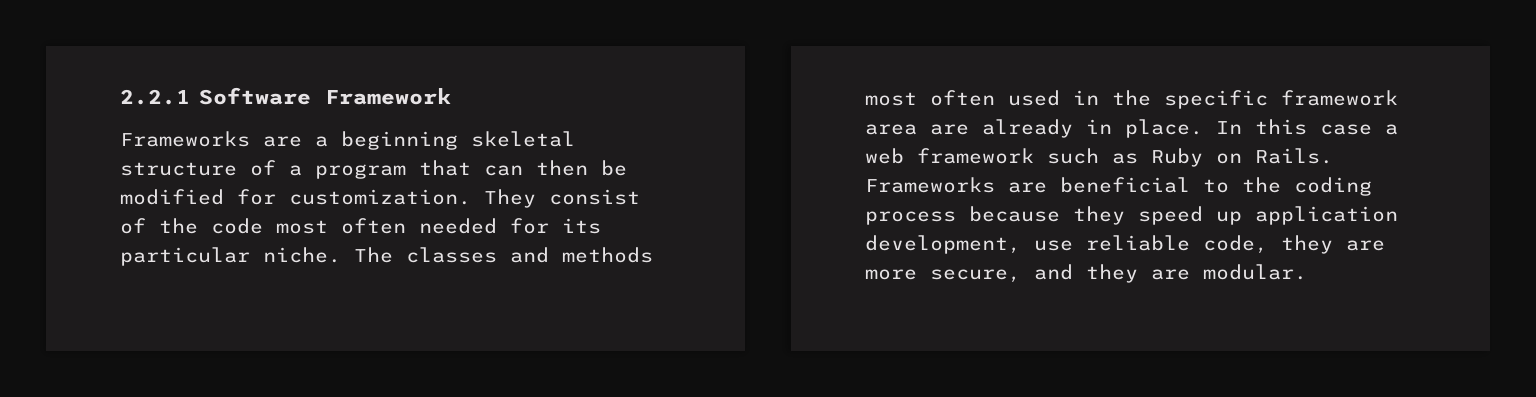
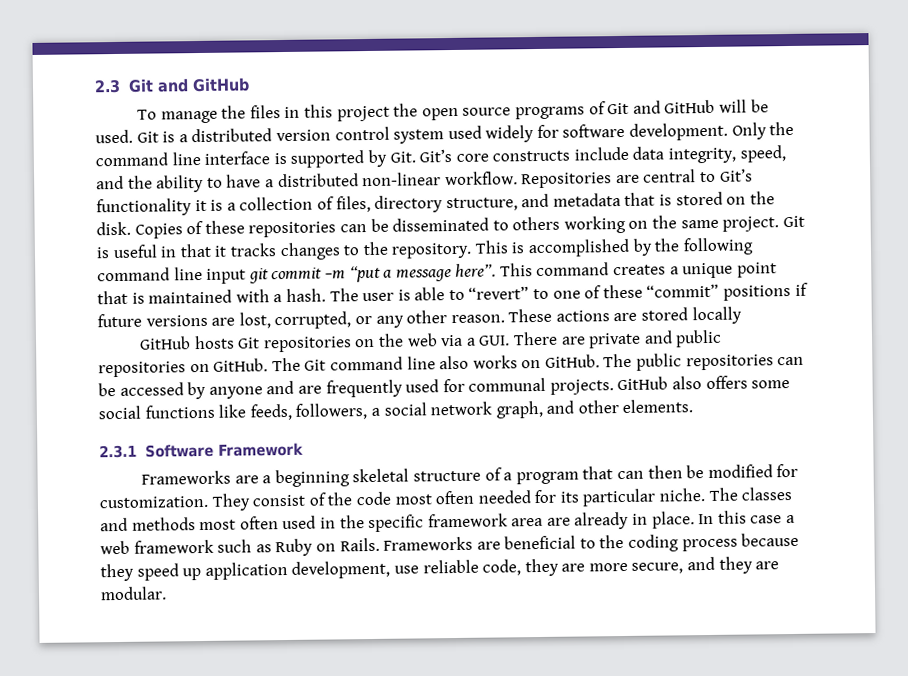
[120,89,190,105] 2.2.1 -> [94,77,250,94] [137,99,769,124] [95,121,795,144] [95,145,786,168] [96,168,753,193] [96,191,775,217] [96,215,805,239] [96,237,754,261] [97,262,777,284] [97,282,808,305] [97,306,742,330] [139,329,723,353] [98,353,805,378] [98,375,791,400] [98,399,694,421] [99,444,137,459] 2.3 Git and GitHub // To manage the files in this project the open source programs of Git and GitHub will be used. Git is a distributed version control system used widely for software development. Only the command line interface is supported by Git. Git’s core constructs include data integrity, speed, and the ability to have a distributed non-linear workflow. Repositories are central to Git’s functionality it is a collection of files, directory structure, and metadata that is stored on the disk. Copies of these repositories can be disseminated to others working on the same project. Git is useful in that it tracks changes to the repository. This is accomplished by the following command line input git commit –m “put a message here”. This command creates a unique point that is maintained with a hash. The user is able to “revert” to one of these “commit” positions if future versions are lost, corrupted, or any other reason. These actions are stored locally // GitHub hosts Git repositories on the web via a GUI. There are private and public repositories on GitHub. The Git command line also works on GitHub. The public repositories can be accessed by anyone and are frequently used for communal projects. GitHub also offers some social functions like feeds, followers, a social network graph, and other elements. // 2.3.1

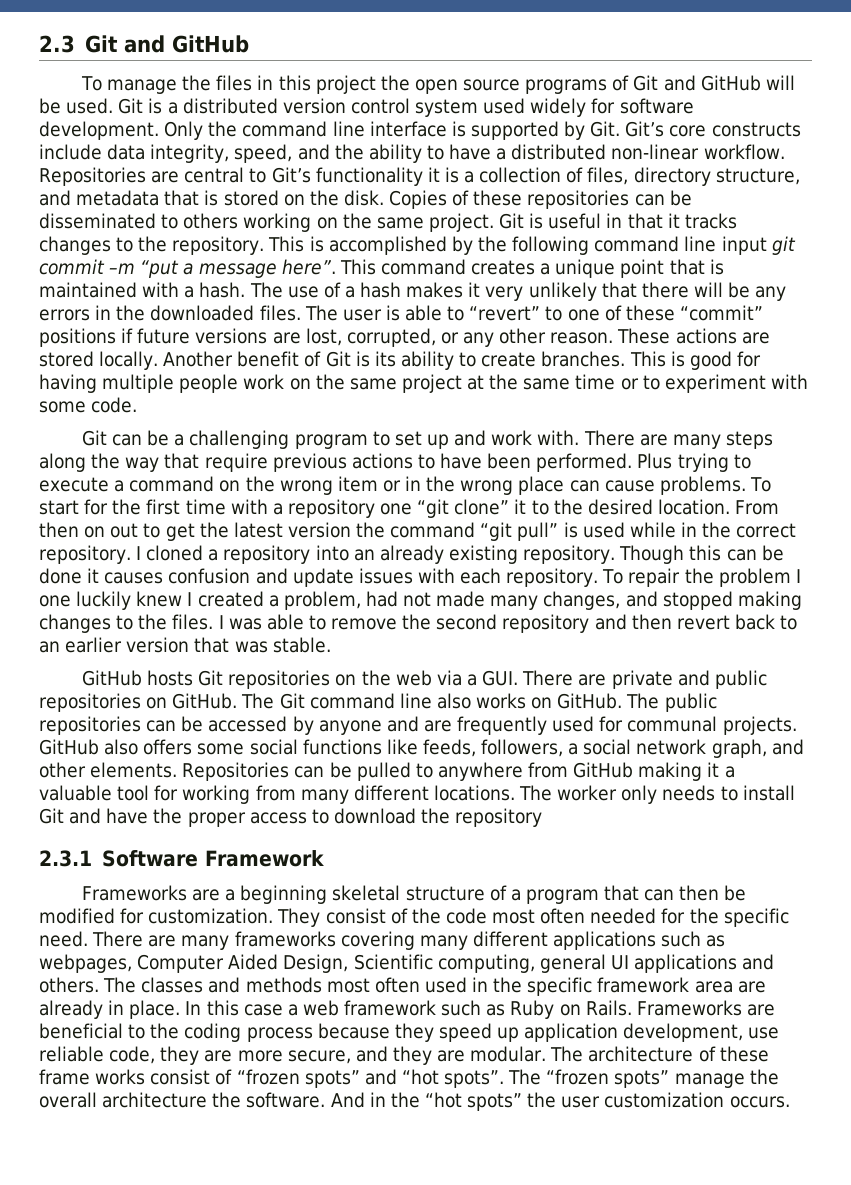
(359, 295) none -> [287,282,787,301] [39,305,338,321] use of a hash makes it very unlikely that there will be any errors in the downloaded files. The
[691,306,742,325] locally -> [99,351,761,370] [39,374,808,393] [39,397,138,413] [81,430,773,449] [39,453,751,472] [39,476,771,495] [39,499,780,518] [39,522,797,541] [39,545,784,564] [39,568,801,587] [39,591,802,610] [39,614,798,633] [39,637,331,653] locally. Another benefit of Git is its ability to create branches. This is good for having multiple people work on the same project at the same time or to experiment with some code. // Git can be a challenging program to set up and work with. There are many steps along the way that require previous actions to have been performed. Plus trying to execute a command on the wrong item or in the wrong place can cause problems. To start for the first time with a repository one “git clone” it to the desired location. From then on out to get the latest version the command “git pull” is used while in the correct repository. I cloned a repository into an already existing repository. Though this can be done it causes confusion and update issues with each repository. To repair the problem I one luckily knew I created a problem, had not made many changes, and stopped making changes to the files. I was able to remove the second repository and then revert back to an earlier version that was stable.
(694, 406) none -> [182,762,735,781] [39,785,795,804] [39,808,543,827] Repositories can be pulled to anywhere from GitHub making it a valuable tool for working from many different locations. The worker only needs to install Git and have the proper access to download the repository
[559,488,706,507] its particular niche. -> [689,908,789,927] [39,931,726,950] [39,954,775,973] [39,977,99,993] the specific need. There are many frameworks covering many different applications such as webpages, Computer Aided Design, Scientific computing, general UI applications and others.
(167, 593) none -> [550,1046,769,1062] [39,1069,779,1088] [39,1092,790,1111] The architecture of these frame works consist of “frozen spots” and “hot spots”. The “frozen spots” manage the overall architecture the software. And in the “hot spots” the user customization occurs.

